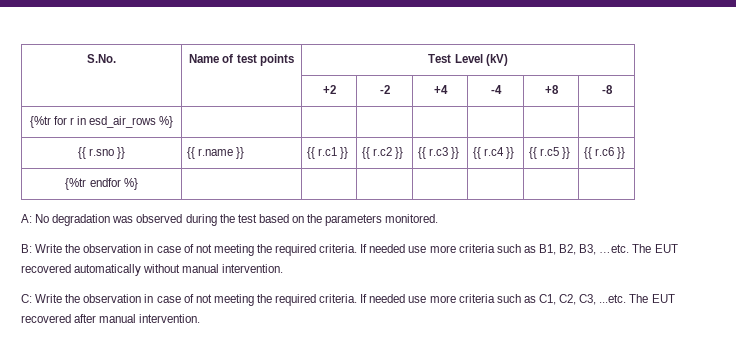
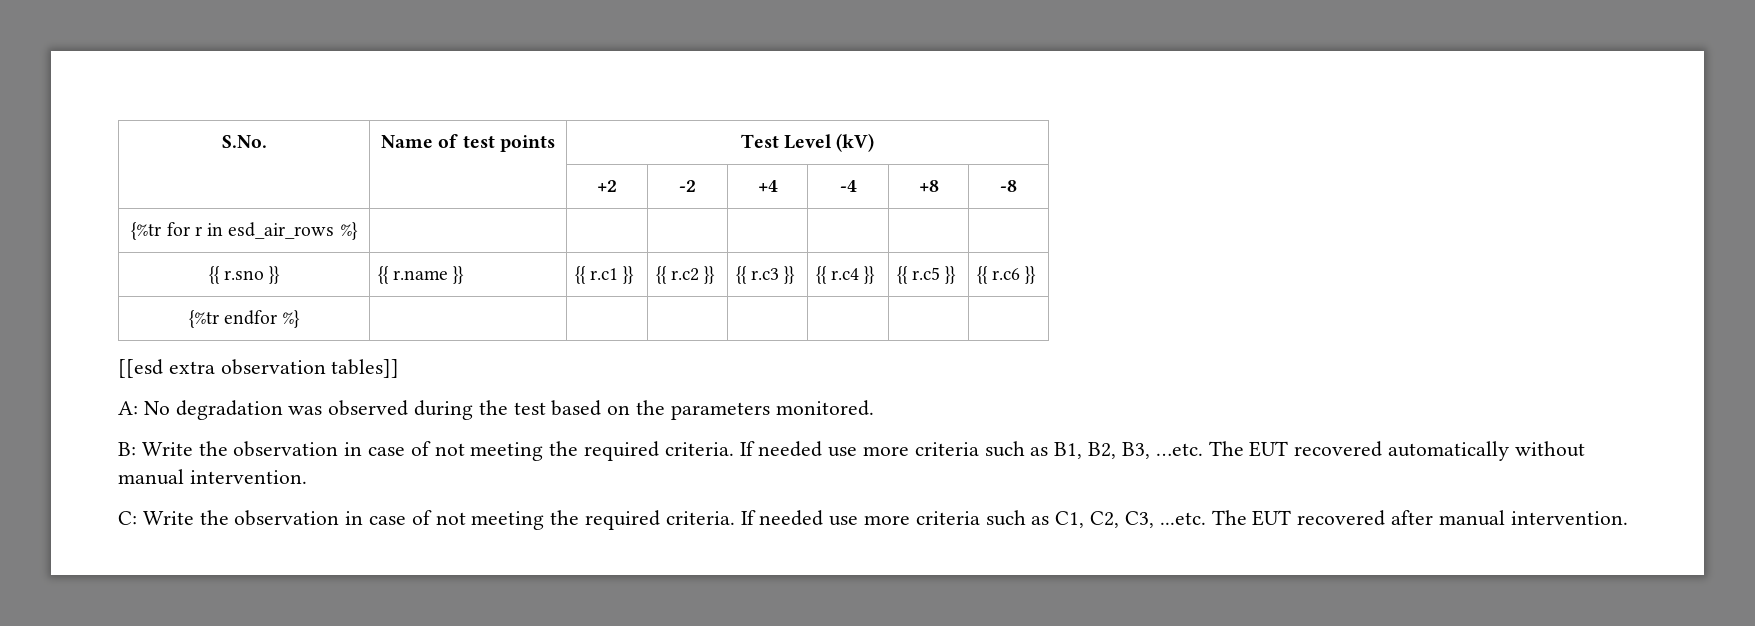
(138, 184) none -> [118,359,400,378] // [[esd extra observation tables]]

